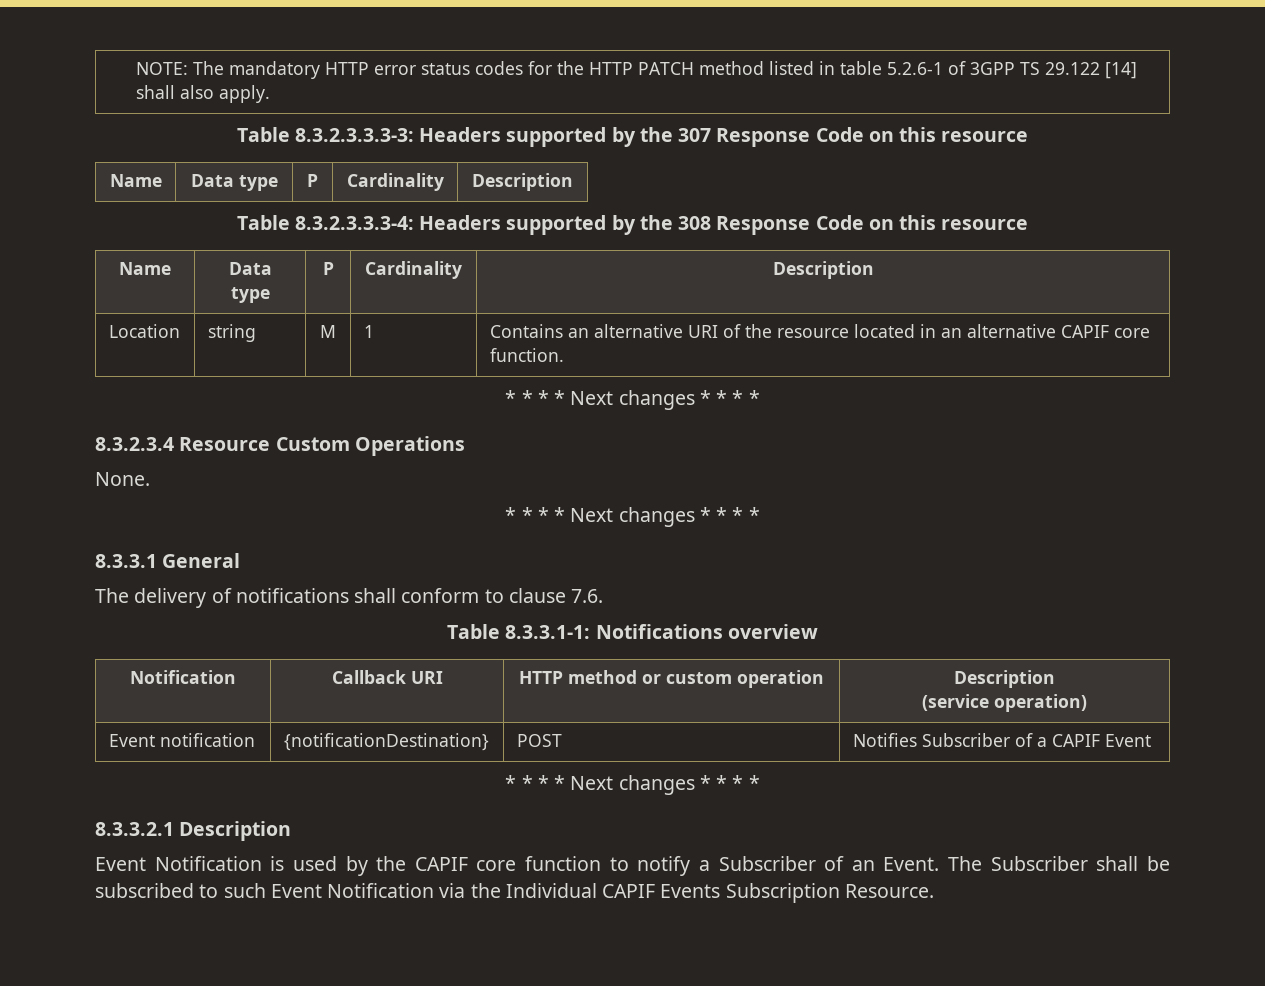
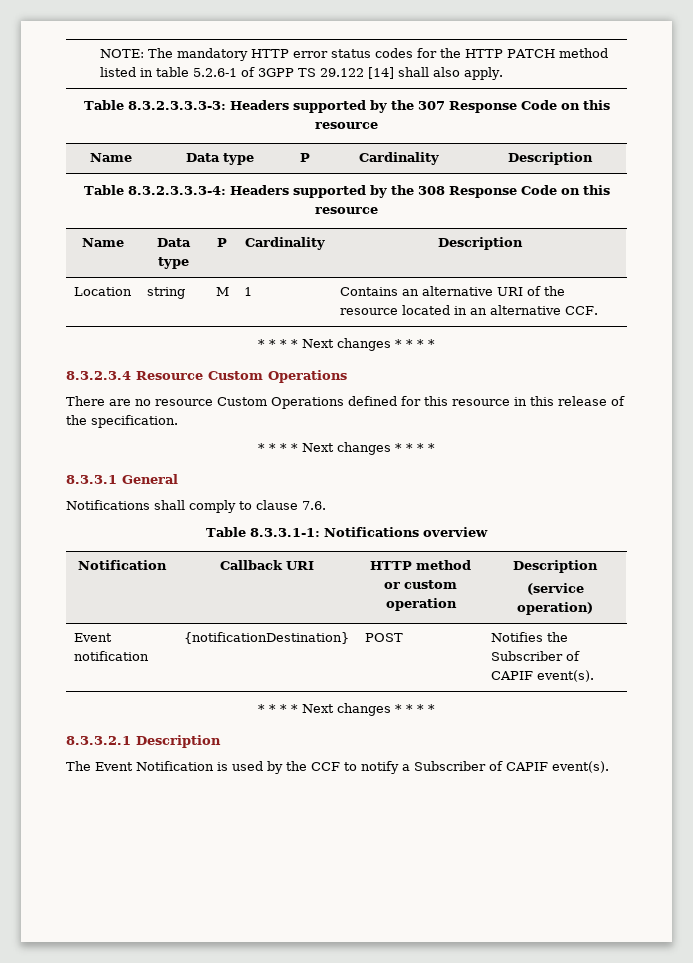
[1060,325,1150,338] [489,348,564,362] CAPIF core function. -> [564,306,598,315] CCF.
[95,472,150,486] None. -> [66,396,625,409] [66,415,178,428] There are no resource Custom Operations defined for this resource in this release of the specification.
[95,588,480,608] The delivery of notifications shall conform -> [66,500,236,513] Notifications shall comply
[921,733,1151,747] Subscriber of a CAPIF Event -> [546,632,568,642] [490,651,580,661] [490,670,594,682] the Subscriber of CAPIF event(s).
(292, 831) none -> [66,761,91,771] The
[414,856,602,871] CAPIF core function -> [311,762,340,771] CCF
[851,856,1170,871] [95,883,934,903] an Event. The Subscriber shall be subscribed to such Event Notification via the Individual CAPIF Events Subscription Resource. -> [506,761,609,773] CAPIF event(s).

